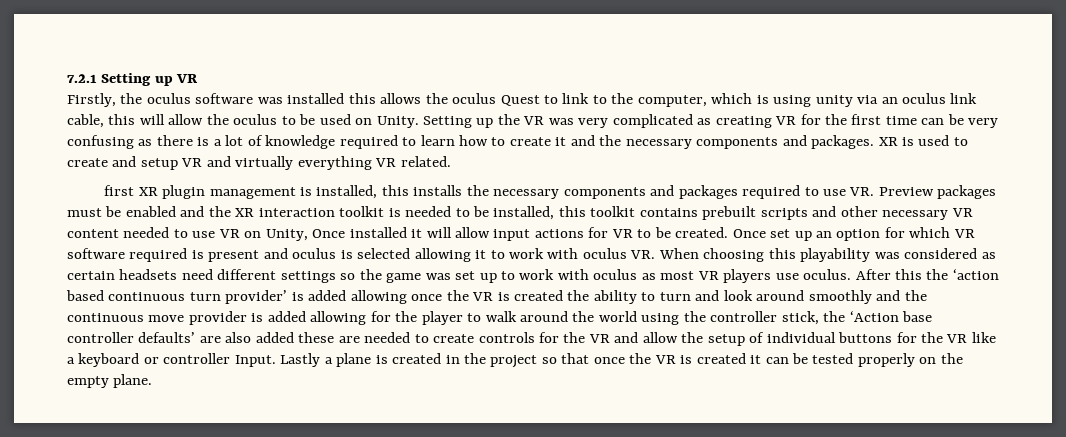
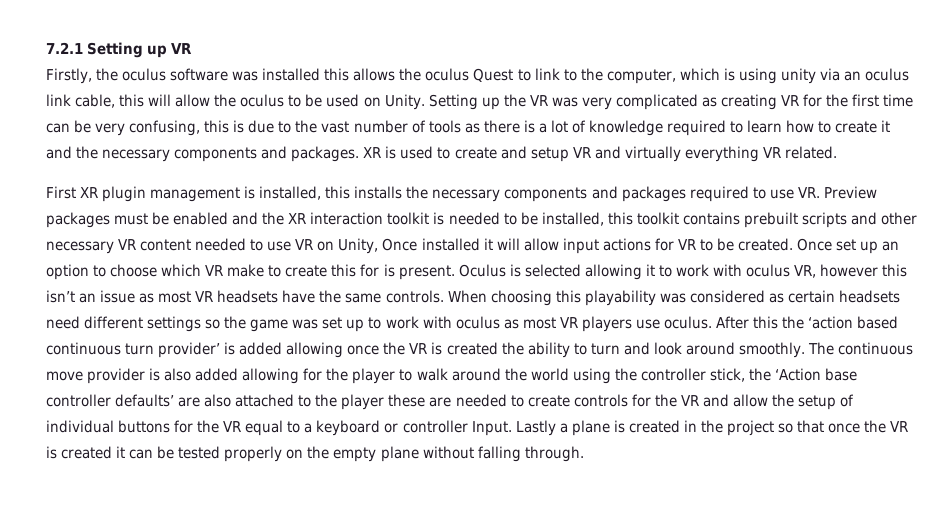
[67,135,134,149] confusing -> [129,120,461,136] confusing, this is due to the vast number of tools
[104,185,135,196] first -> [46,186,76,199] First
[884,227,975,238] [67,248,337,262] for which VR software required is present and oculus -> [93,264,506,280] to choose which VR make to create this for is present. Oculus
[630,250,656,259] VR. -> [794,264,908,278] [46,290,444,303] VR, however this isn’t an issue as most VR headsets have the same controls.
[808,290,927,304] smoothly and the -> [738,342,834,358] smoothly. The
(264, 317) none -> [164,368,192,381] also
[255,332,294,343] added -> [235,394,385,410] attached to the player
[971,332,996,343] like -> [245,420,301,436] equal to
[113,374,153,388] plane. -> [380,446,584,462] plane without falling through.

